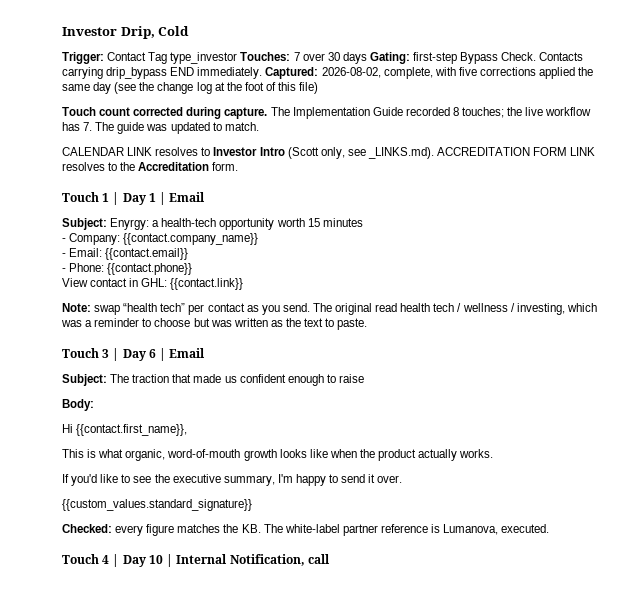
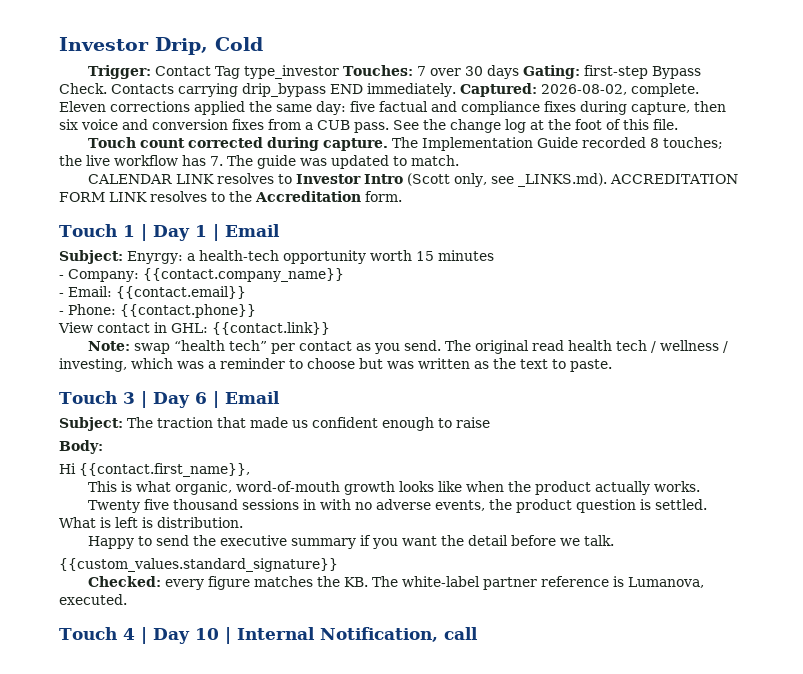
[383,67,477,79] complete, with five -> [630,83,699,97] [59,101,106,112] complete. Eleven
[93,82,137,94] day (see -> [316,101,726,115] [59,119,419,133] day: five factual and compliance fixes during capture, then six voice and conversion fixes from a CUB pass. See
[299,82,319,94] file) -> [653,119,678,130] file.
[62,474,403,486] If you'd like to see the executive summary, I'm happy to send it over. -> [87,499,707,513] [59,517,243,528] [87,535,614,549] Twenty five thousand sessions in with no adverse events, the product question is settled. What is left is distribution. // Happy to send the executive summary if you want the detail before we talk.

